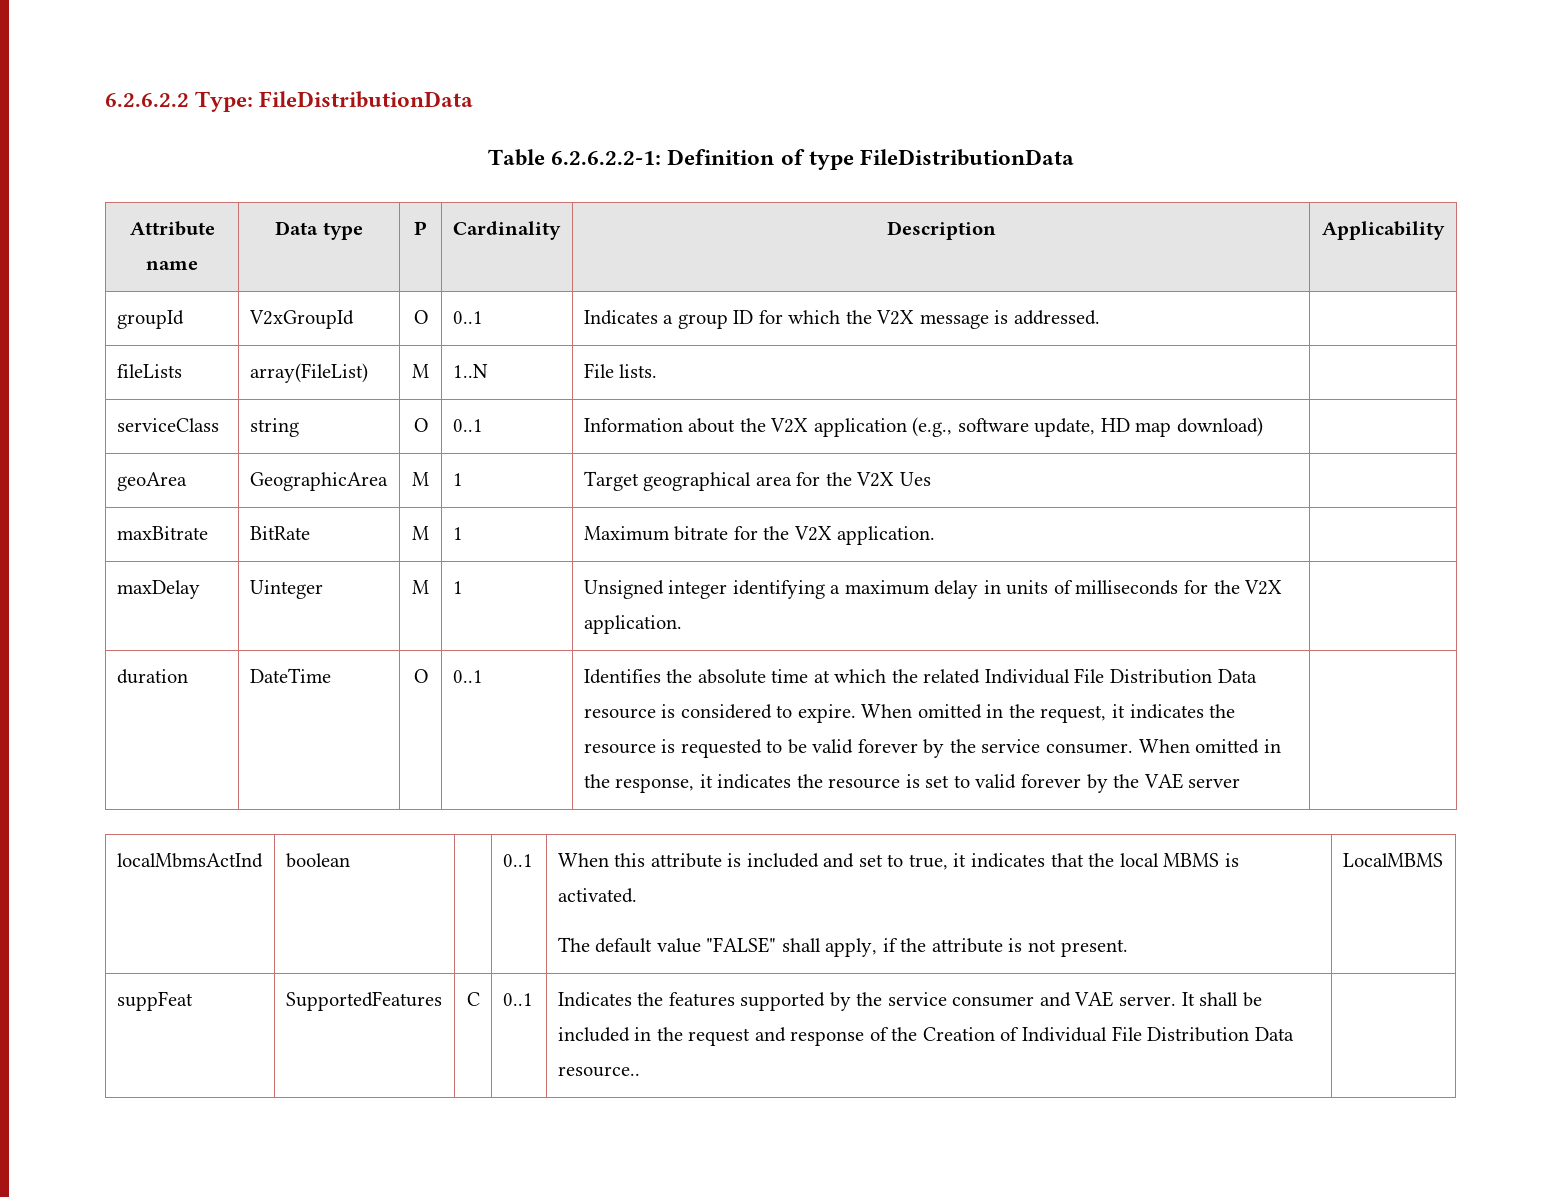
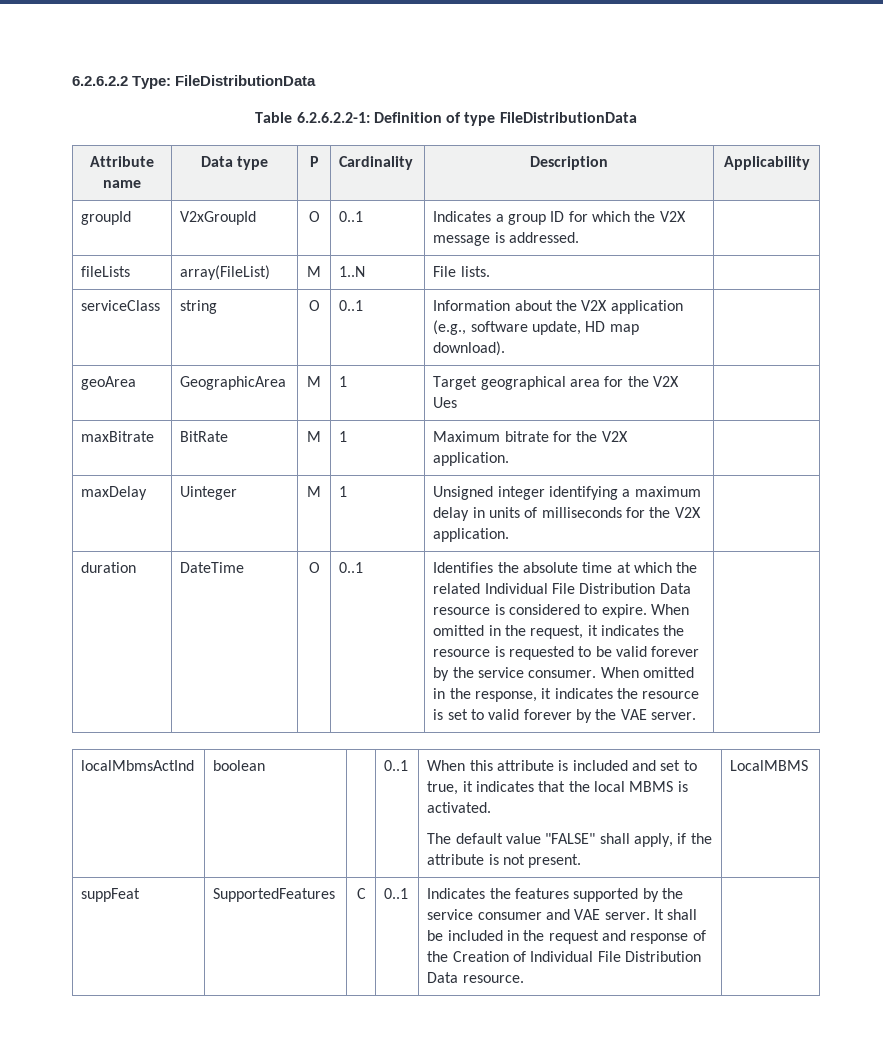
[1177,417,1264,437] download) -> [433,341,506,356] download).
[1188,778,1241,788] server -> [650,712,696,720] server.
[557,1066,640,1077] resource.. -> [462,975,524,983] resource.

